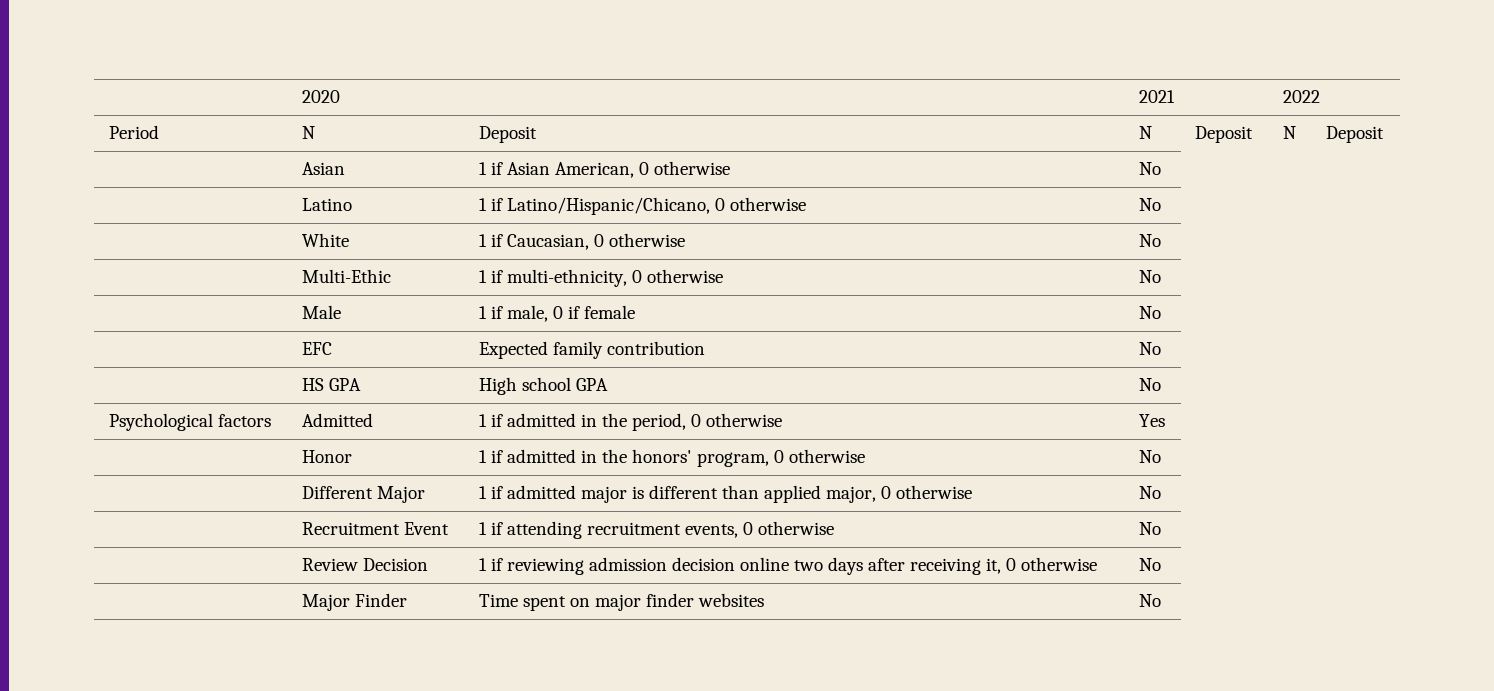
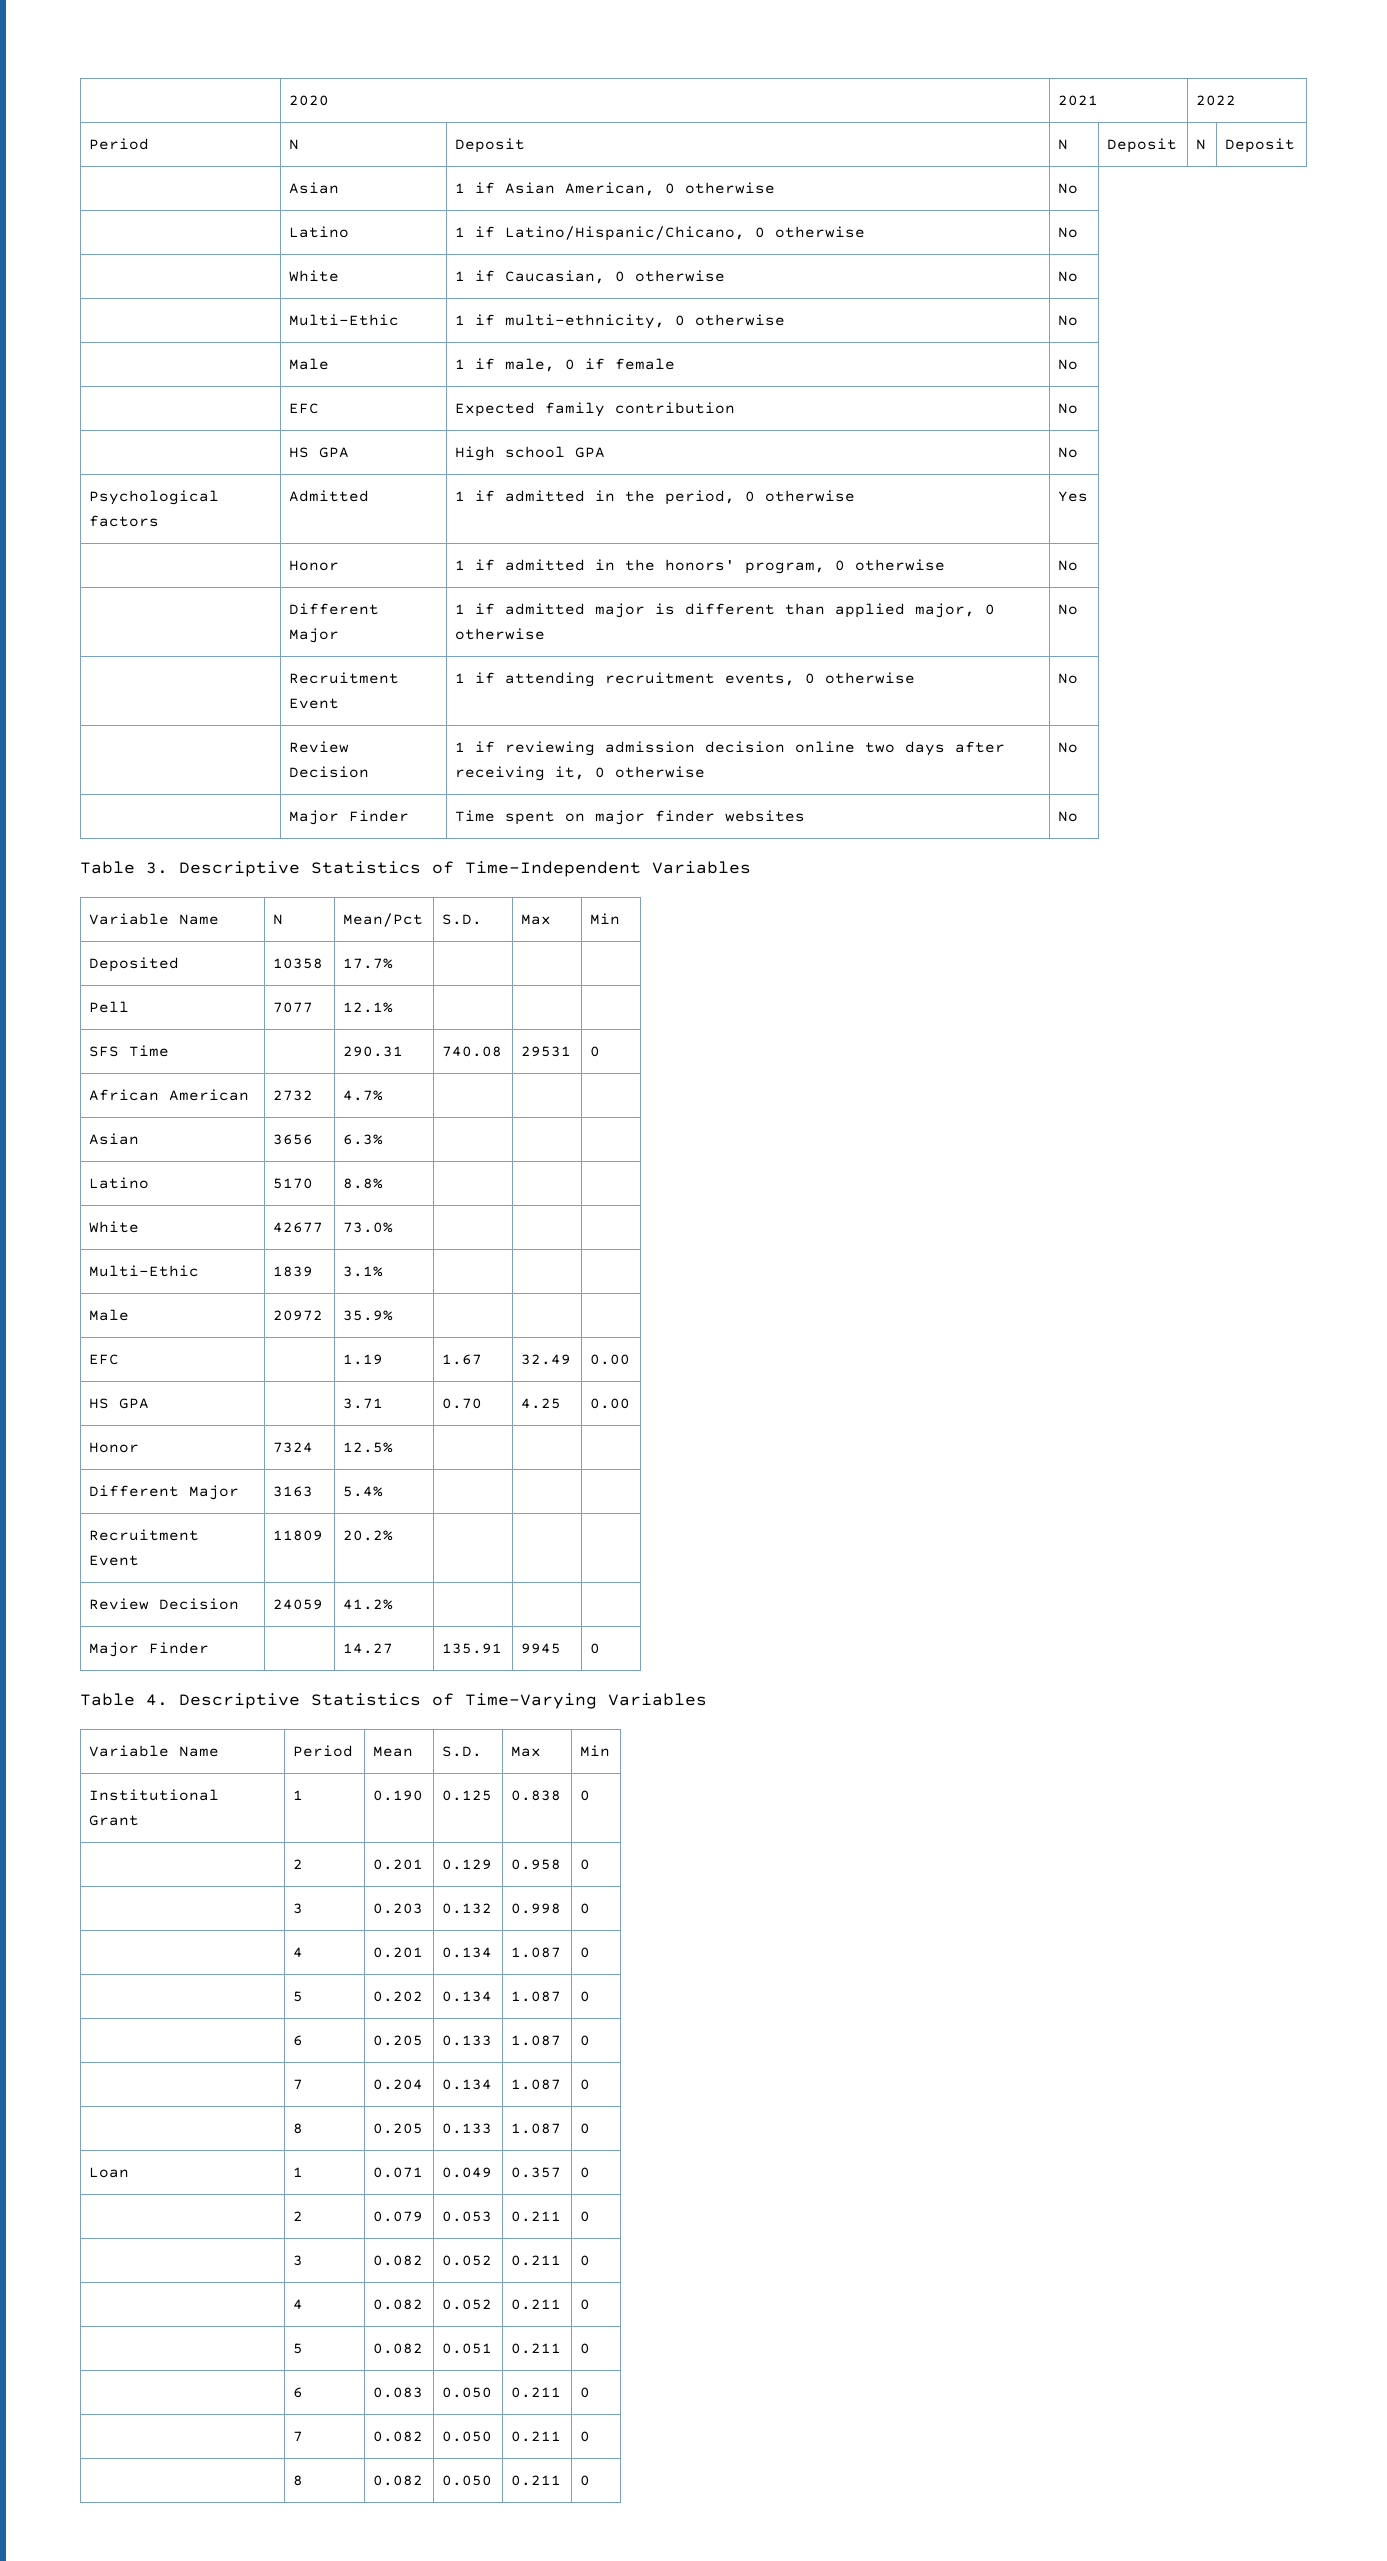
(1161, 600) none -> [80,861,751,877] [89,913,220,925] [273,914,284,925] [343,913,424,927] [442,914,483,925] [521,914,552,925] [590,913,621,925] [89,957,180,972] [273,958,324,969] [343,958,394,969] [89,1001,130,1013] [273,1002,314,1013] [343,1002,394,1013] [89,1045,170,1057] [343,1046,404,1057] [442,1046,503,1057] [521,1046,572,1057] [590,1046,601,1057] [89,1089,250,1101] [273,1090,314,1101] [343,1090,384,1101] [89,1133,140,1145] [273,1134,314,1145] [343,1134,384,1145] [89,1177,150,1189] [273,1178,314,1189] [343,1178,384,1189] [89,1221,140,1233] [273,1222,324,1233] [343,1222,394,1233] [89,1265,200,1277] [273,1266,314,1277] [343,1266,384,1277] [89,1309,130,1321] [273,1310,324,1321] [343,1310,394,1321] [89,1354,120,1365] [343,1354,384,1365] [442,1354,483,1365] [521,1354,572,1365] [590,1354,631,1365] [89,1398,150,1409] [343,1398,384,1409] [442,1398,483,1409] [521,1398,562,1409] [590,1398,631,1409] [89,1442,140,1453] [273,1442,314,1453] [343,1442,394,1453] [89,1485,240,1500] [273,1486,314,1497] [343,1486,384,1497] [89,1529,200,1541] [89,1555,140,1566] [273,1530,324,1541] [343,1530,394,1541] [89,1598,240,1610] [273,1599,324,1610] [343,1599,394,1610] [89,1642,210,1657] [343,1643,394,1654] [442,1643,503,1654] [521,1643,562,1654] [590,1643,601,1654] [80,1693,707,1709] [89,1745,220,1757] [293,1745,354,1757] [373,1746,414,1757] [442,1746,483,1757] [511,1746,542,1757] [580,1745,611,1757] [89,1789,220,1801] [89,1815,140,1826] [293,1790,304,1800] [373,1790,424,1801] [442,1790,493,1801] [511,1790,562,1801] [580,1790,591,1801] [293,1859,304,1869] [373,1859,424,1870] [442,1859,493,1870] [511,1859,562,1870] [580,1859,591,1870] [293,1903,304,1914] [373,1903,424,1914] [442,1903,493,1914] [511,1903,562,1914] [580,1903,591,1914] [293,1947,304,1958] [373,1947,424,1958] [442,1947,493,1958] [511,1947,562,1958] [580,1947,591,1958] [293,1991,304,2002] [373,1991,424,2002] [442,1991,493,2002] [511,1991,562,2002] [580,1991,591,2002] [293,2035,304,2046] [373,2035,424,2046] [442,2035,493,2046] [511,2035,562,2046] [580,2035,591,2046] [293,2079,304,2090] [373,2079,424,2090] [442,2079,493,2090] [511,2079,562,2090] [580,2079,591,2090] [293,2123,304,2134] [373,2123,424,2134] [442,2123,493,2134] [511,2123,562,2134] [580,2123,591,2134] [89,2167,130,2178] [293,2167,304,2177] [373,2167,424,2178] [442,2167,493,2178] [511,2167,562,2178] [580,2167,591,2178] [293,2211,304,2221] [373,2211,424,2222] [442,2211,493,2222] [511,2211,562,2222] [580,2211,591,2222] [293,2255,304,2266] [373,2255,424,2266] [442,2255,493,2266] [511,2255,562,2266] [580,2255,591,2266] [293,2299,304,2310] [373,2299,424,2310] [442,2299,493,2310] [511,2299,562,2310] [580,2299,591,2310] [293,2343,304,2354] [373,2343,424,2354] [442,2343,493,2354] [511,2343,562,2354] [580,2343,591,2354] [293,2387,304,2398] [373,2387,424,2398] [442,2387,493,2398] [511,2387,562,2398] [580,2387,591,2398] [293,2431,304,2442] [373,2431,424,2442] [442,2431,493,2442] [511,2431,562,2442] [580,2431,591,2442] [293,2475,304,2486] [373,2475,424,2486] [442,2475,493,2486] [511,2475,562,2486] [580,2475,591,2486] // Table 3. Descriptive Statistics of Time-Independent Variables // Variable Name | N | Mean/Pct | S.D. | Max | Min // Deposited | 10358 | 17.7% | | | // Pell | 7077 | 12.1% | | | // SFS Time | | 290.31 | 740.08 | 29531 | 0 // African American | 2732 | 4.7% | | | // Asian | 3656 | 6.3% | | | // Latino | 5170 | 8.8% | | | // White | 42677 | 73.0% | | | // Multi-Ethic | 1839 | 3.1% | | | // Male | 20972 | 35.9% | | | // EFC | | 1.19 | 1.67 | 32.49 | 0.00 // HS GPA | | 3.71 | 0.70 | 4.25 | 0.00 // Honor | 7324 | 12.5% | | | // Different Major | 3163 | 5.4% | | | // Recruitment Event | 11809 | 20.2% | | | // Review Decision | 24059 | 41.2% | | | // Major Finder | | 14.27 | 135.91 | 9945 | 0 // Table 4. Descriptive Statistics of Time-Varying Variables // Variable Name | Period | Mean | S.D. | Max | Min // Institutional Grant | 1 | 0.190 | 0.125 | 0.838 | 0 // | 2 | 0.201 | 0.129 | 0.958 | 0 // | 3 | 0.203 | 0.132 | 0.998 | 0 // | 4 | 0.201 | 0.134 | 1.087 | 0 // | 5 | 0.202 | 0.134 | 1.087 | 0 // | 6 | 0.205 | 0.133 | 1.087 | 0 // | 7 | 0.204 | 0.134 | 1.087 | 0 // | 8 | 0.205 | 0.133 | 1.087 | 0 // Loan | 1 | 0.071 | 0.049 | 0.357 | 0 // | 2 | 0.079 | 0.053 | 0.211 | 0 // | 3 | 0.082 | 0.052 | 0.211 | 0 // | 4 | 0.082 | 0.052 | 0.211 | 0 // | 5 | 0.082 | 0.051 | 0.211 | 0 // | 6 | 0.083 | 0.050 | 0.211 | 0 // | 7 | 0.082 | 0.050 | 0.211 | 0 // | 8 | 0.082 | 0.050 | 0.211 | 0

